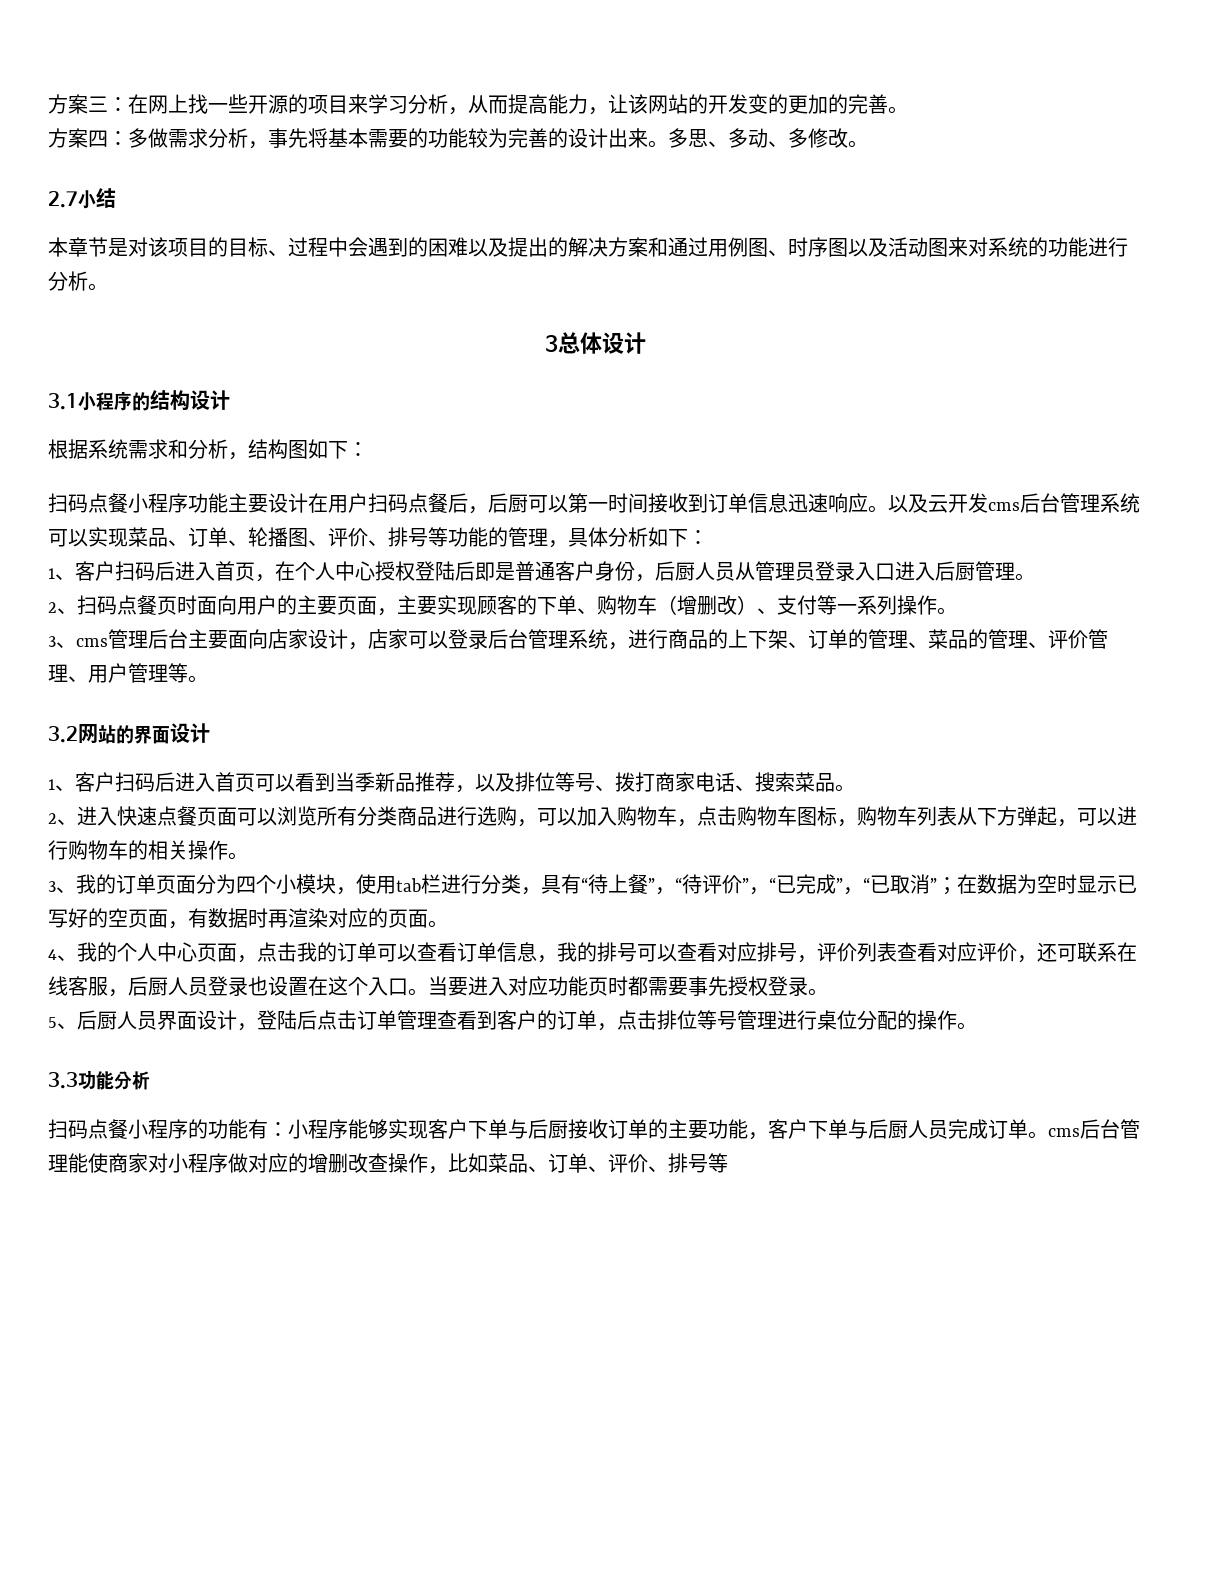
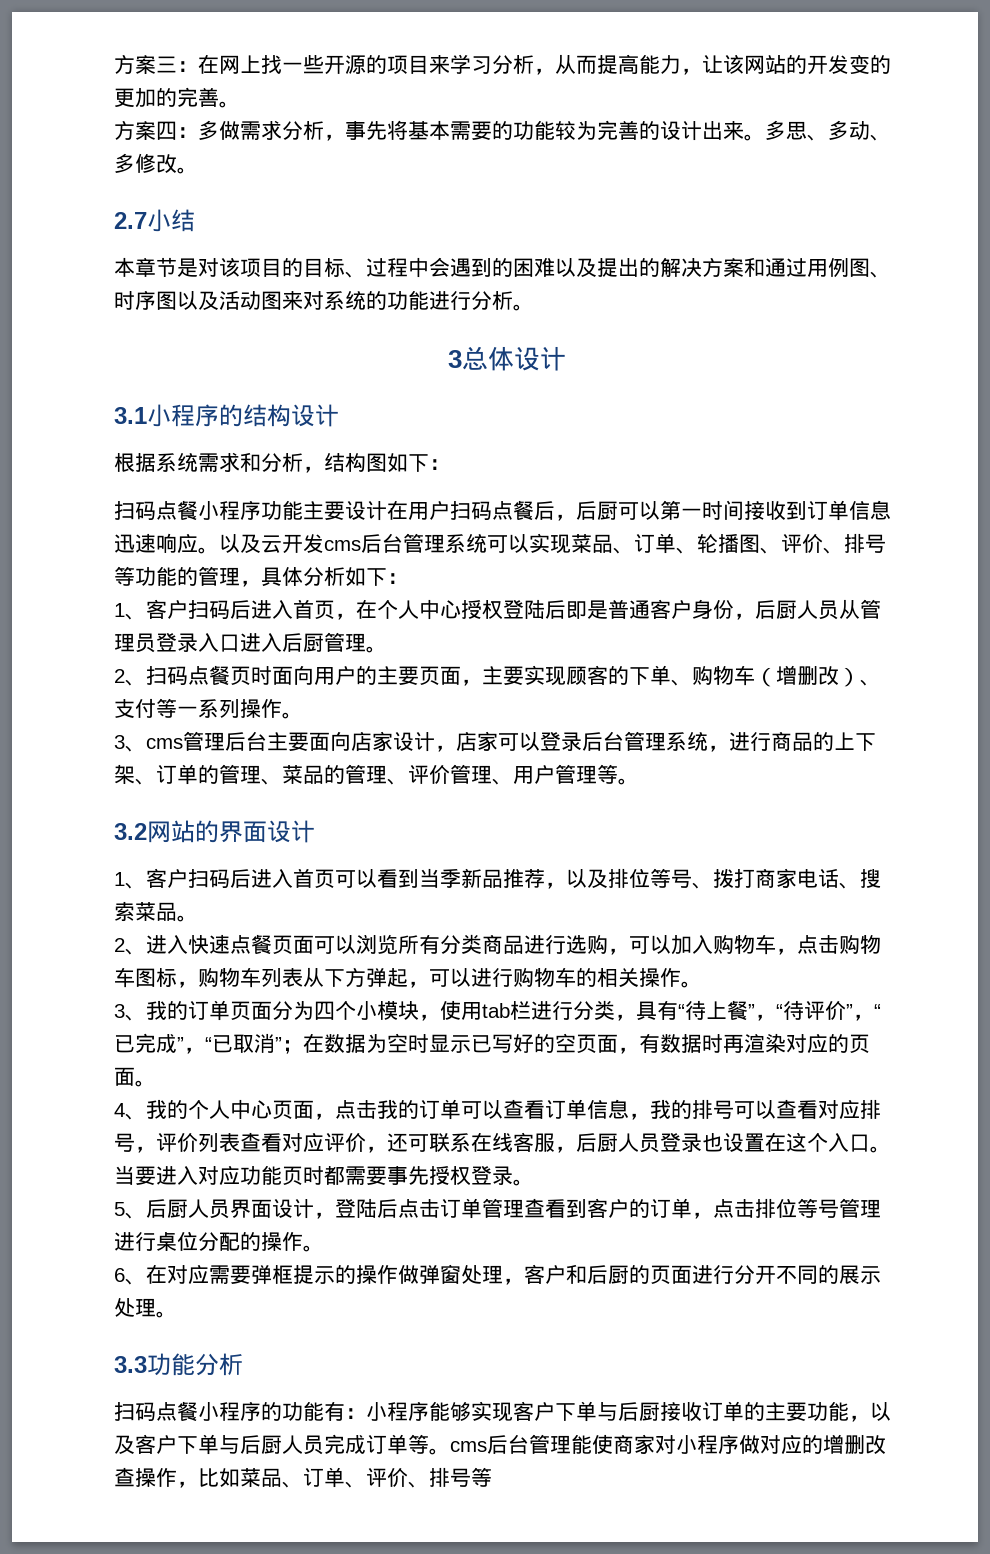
(977, 1026) none -> [114,1264,881,1285] [114,1297,177,1318] // 6、在对应需要弹框提示的操作做弹窗处理，客户和后厨的页面进行分开不同的展示处理。
(768, 1136) none -> [870,1402,891,1421] [114,1435,135,1454] 以及
(1028, 1129) none -> [408,1434,429,1454] 等

